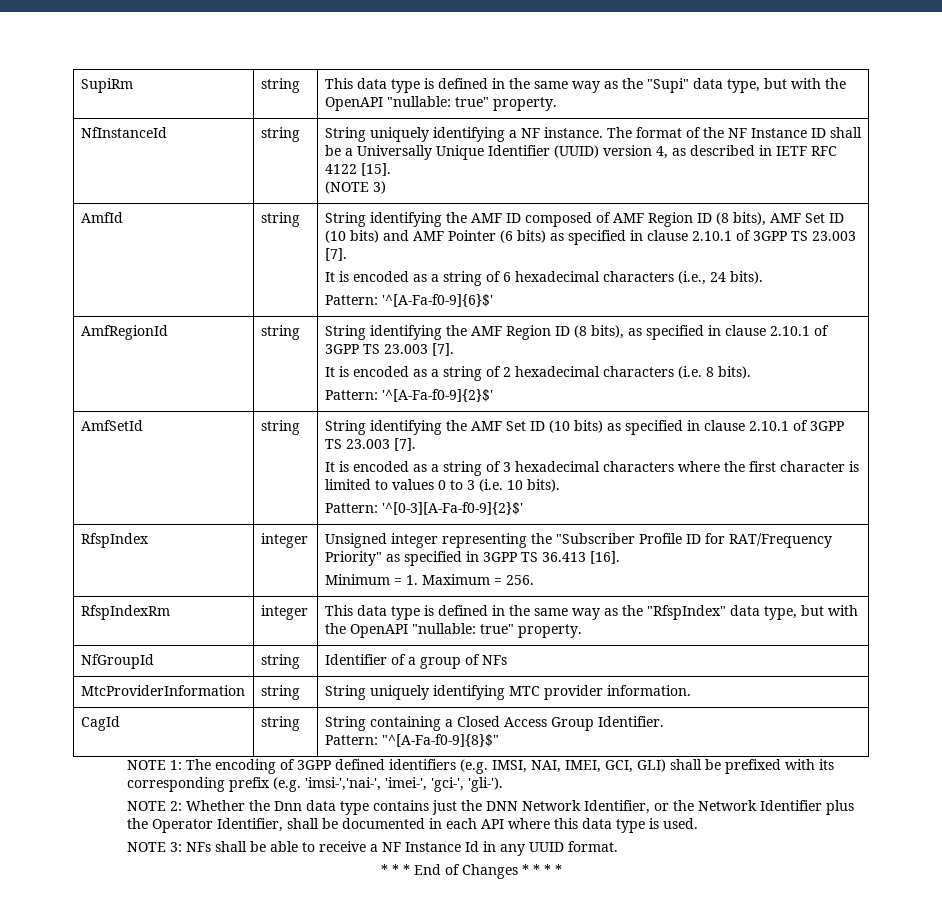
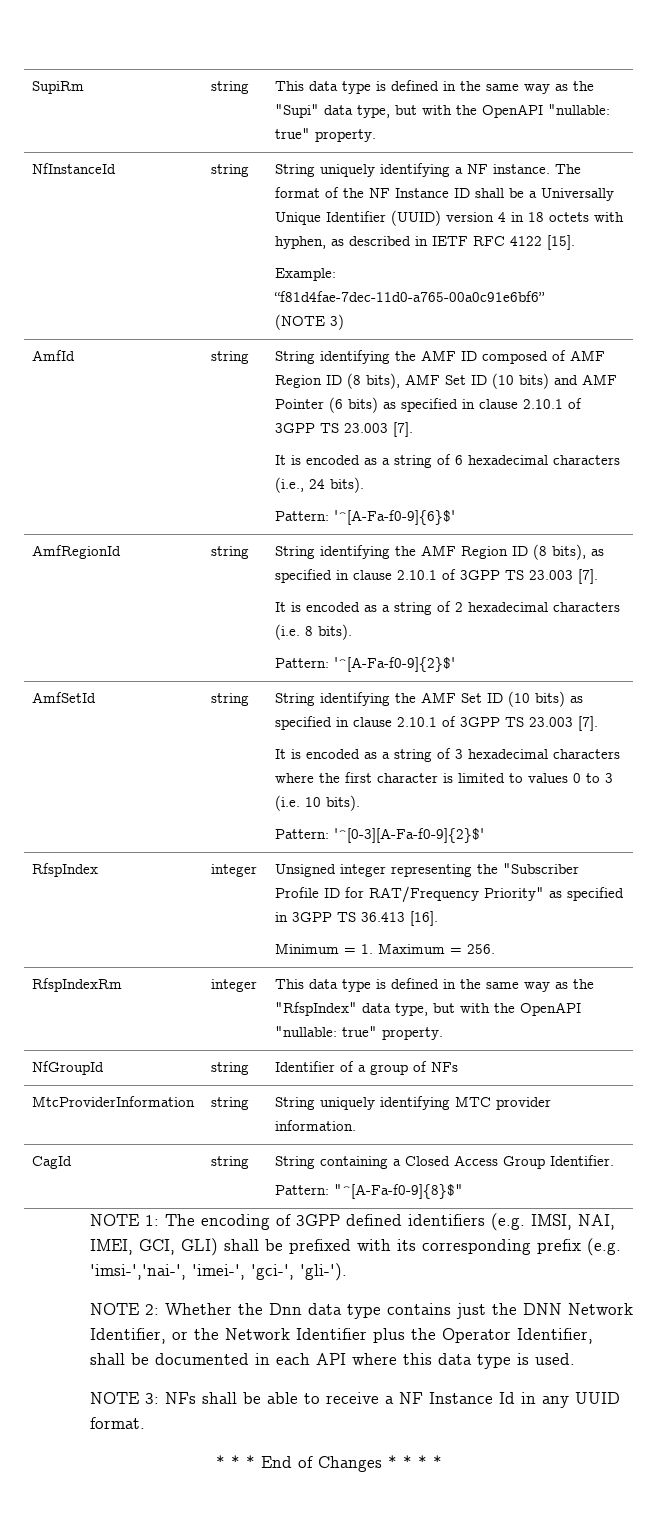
[655,146,668,159] 4, -> [498,212,625,222] [275,236,327,249] 4 in 18 octets with hyphen,
(391, 169) none -> [275,268,337,281] [274,291,546,302] // Example: // “f81d4fae-7dec-11d0-a765-00a0c91e6bf6”

